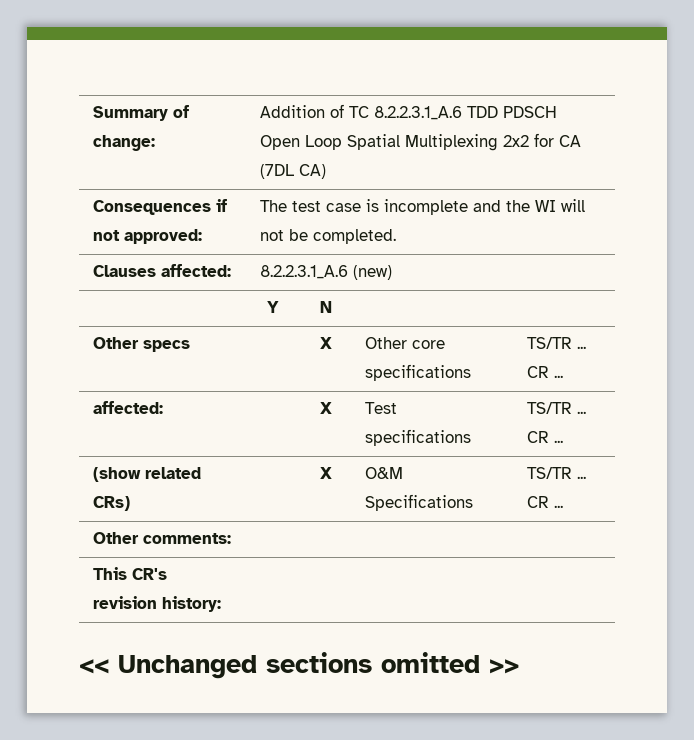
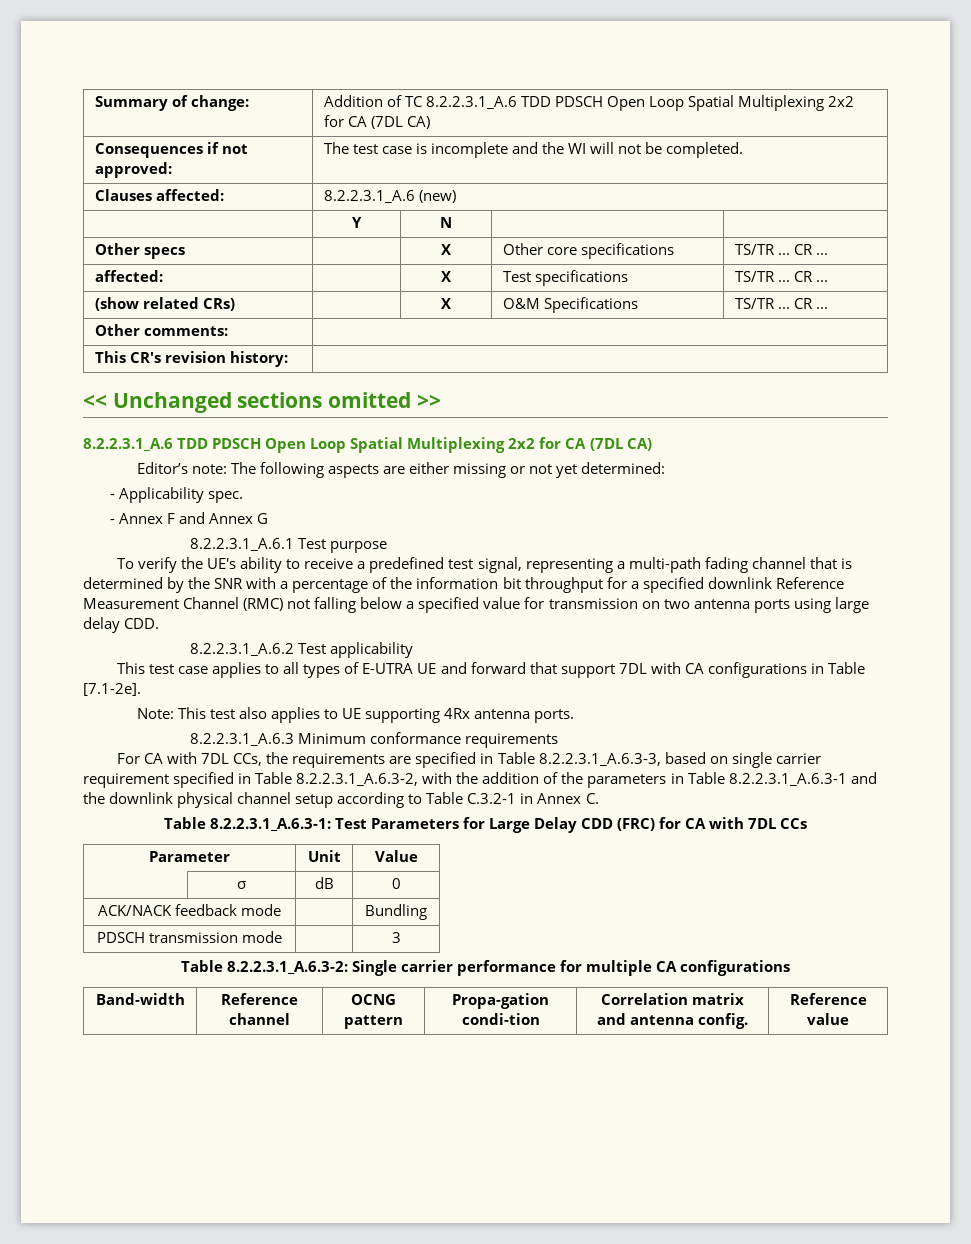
(519, 666) none -> [83,437,652,453] [136,462,666,478] [109,487,243,503] [109,512,269,524] [190,538,388,553] [117,557,852,573] [83,577,844,593] [83,597,869,613] [83,617,160,633] [190,642,414,658] [117,662,865,678] [83,683,141,696] [136,707,575,723] [190,732,559,748] [117,752,821,768] [83,772,877,788] [83,792,599,808] [163,817,808,833] [149,851,230,862] [307,850,341,862] [374,850,418,862] [237,881,246,889] [314,877,334,889] [391,878,401,889] [97,904,282,916] [365,904,427,920] [96,931,283,943] [391,932,401,943] [180,960,791,976] [95,993,185,1005] [221,993,298,1005] [229,1013,290,1025] [351,994,396,1005] [344,1015,403,1029] [452,993,549,1009] [461,1013,540,1025] [600,993,745,1005] [596,1013,749,1029] [789,993,867,1005] [807,1013,849,1025] // 8.2.2.3.1_A.6 TDD PDSCH Open Loop Spatial Multiplexing 2x2 for CA (7DL CA) // Editor’s note: The following aspects are either missing or not yet determined: // - Applicability spec. // - Annex F and Annex G // 8.2.2.3.1_A.6.1 Test purpose // To verify the UE's ability to receive a predefined test signal, representing a multi-path fading channel that is determined by the SNR with a percentage of the information bit throughput for a specified downlink Reference Measurement Channel (RMC) not falling below a specified value for transmission on two antenna ports using large delay CDD. // 8.2.2.3.1_A.6.2 Test applicability // This test case applies to all types of E-UTRA UE and forward that support 7DL with CA configurations in Table [7.1-2e]. // Note: This test also applies to UE supporting 4Rx antenna ports. // 8.2.2.3.1_A.6.3 Minimum conformance requirements // For CA with 7DL CCs, the requirements are specified in Table 8.2.2.3.1_A.6.3-3, based on single carrier requirement specified in Table 8.2.2.3.1_A.6.3-2, with the addition of the parameters in Table 8.2.2.3.1_A.6.3-1 and the downlink physical channel setup according to Table C.3.2-1 in Annex C. // Table 8.2.2.3.1_A.6.3-1: Test Parameters for Large Delay CDD (FRC) for CA with 7DL CCs // Parameter | Unit | Value // | σ | dB | 0 // ACK/NACK feedback mode | | Bundling // PDSCH transmission mode | | 3 // Table 8.2.2.3.1_A.6.3-2: Single carrier performance for multiple CA configurations // Band-width | Reference channel | OCNG pattern | Propa-gation condi-tion | Correlation matrix and antenna config. | Reference value

